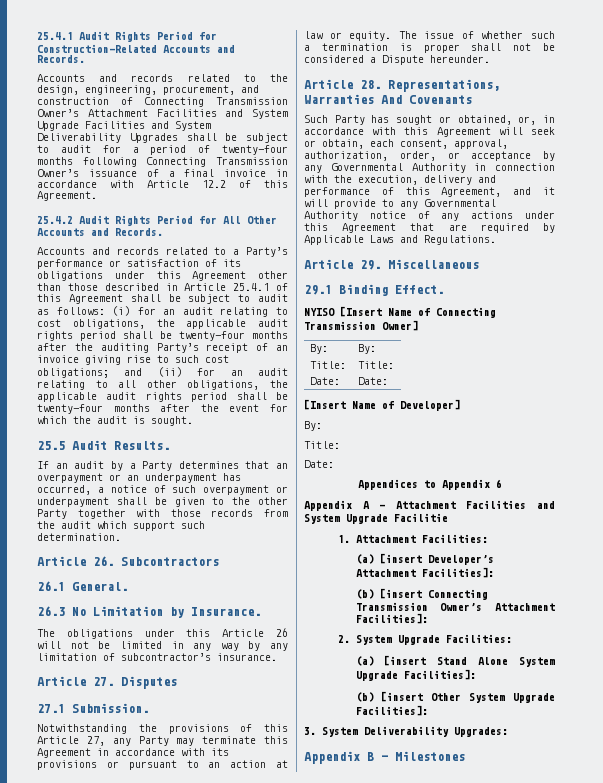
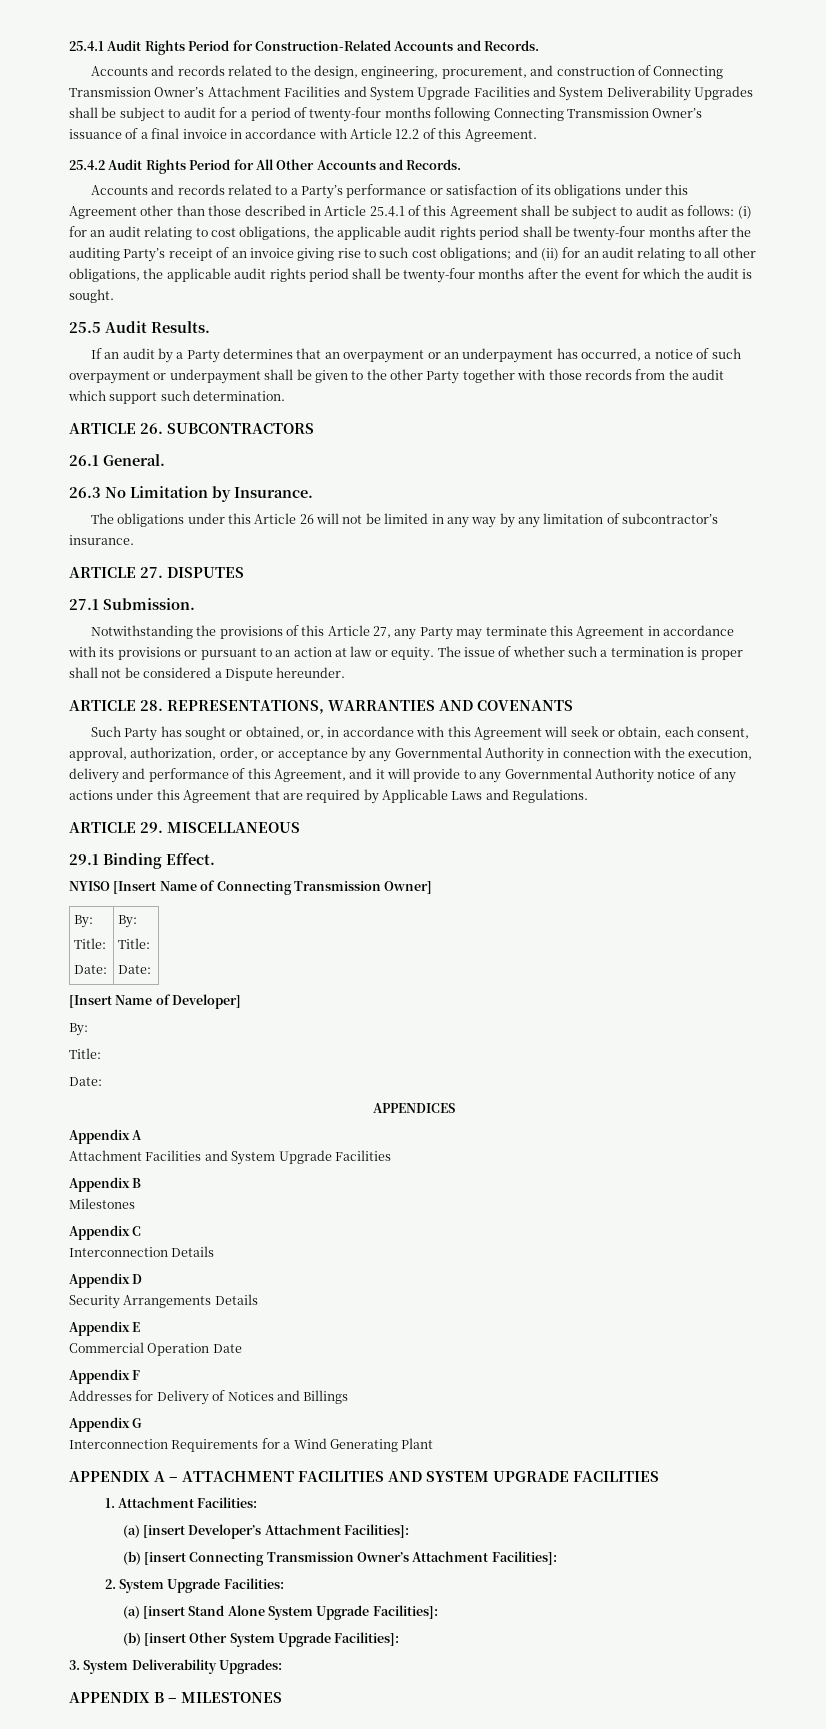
[37,556,219,566] Article 26. Subcontractors -> [69,423,314,434] ARTICLE 26. SUBCONTRACTORS
[37,676,177,689] Article 27. Disputes -> [69,567,244,578] ARTICLE 27. DISPUTES
[304,79,500,92] [304,94,472,104] Article 28. Representations, Warranties And Covenants -> [69,700,573,714] ARTICLE 28. REPRESENTATIONS, WARRANTIES AND COVENANTS
[304,259,479,270] Article 29. Miscellaneous -> [69,822,300,833] ARTICLE 29. MISCELLANEOUS
[357,479,502,490] Appendices to Appendix 6 -> [372,1103,455,1113] APPENDICES
[379,500,555,509] [304,513,448,524] – Attachment Facilities and System Upgrade Facilitie -> [69,1150,391,1165] [69,1177,142,1192] [69,1198,135,1209] [69,1225,142,1240] [69,1246,215,1257] [69,1273,143,1288] [69,1294,258,1309] [69,1321,141,1336] [69,1342,242,1356] [69,1369,141,1384] [69,1390,349,1405] [69,1417,143,1432] [69,1438,434,1452] [69,1471,659,1482] // Attachment Facilities and System Upgrade Facilities // Appendix B // Milestones // Appendix C // Interconnection Details // Appendix D // Security Arrangements Details // Appendix E // Commercial Operation Date // Appendix F // Addresses for Delivery of Notices and Billings // Appendix G // Interconnection Requirements for a Wind Generating Plant // APPENDIX A – ATTACHMENT FACILITIES AND SYSTEM UPGRADE FACILITIES
[304,751,360,764] Appendix -> [69,1692,150,1703] APPENDIX
[395,751,465,761] Milestones -> [181,1692,282,1703] MILESTONES

